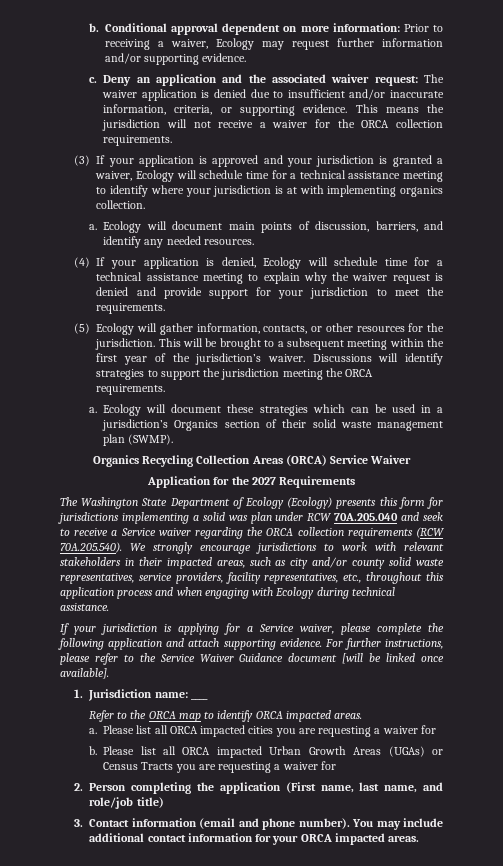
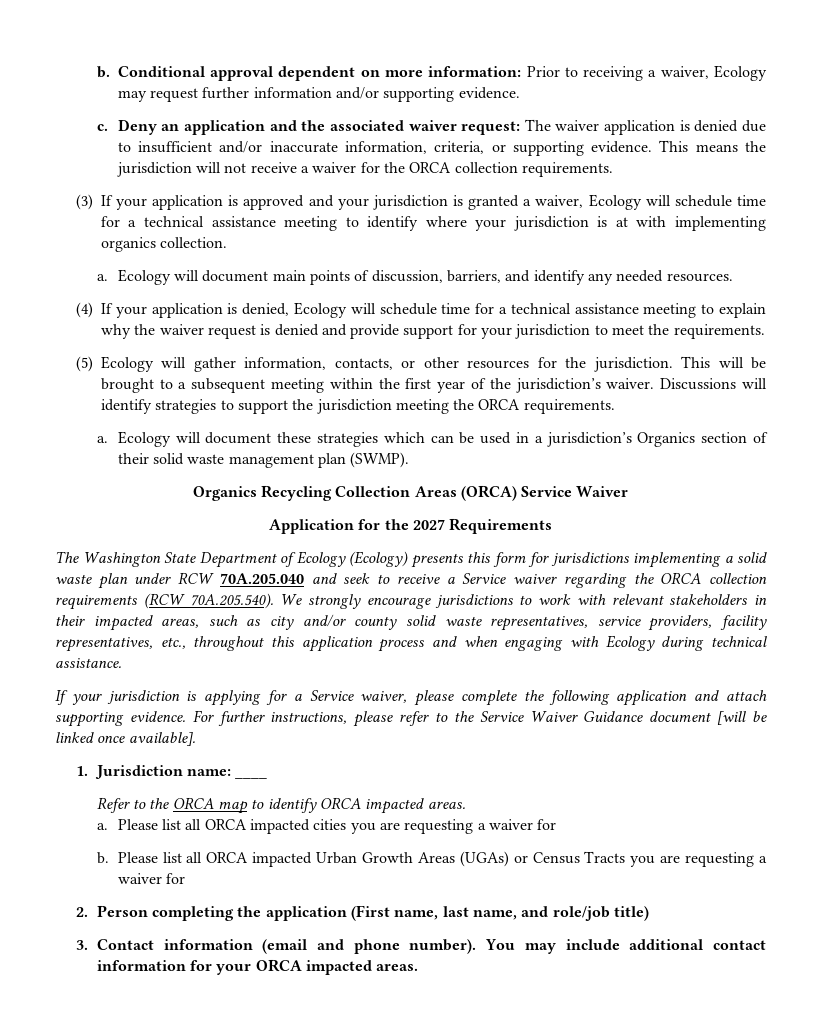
[228,515,248,521] was -> [55,574,92,584] waste

